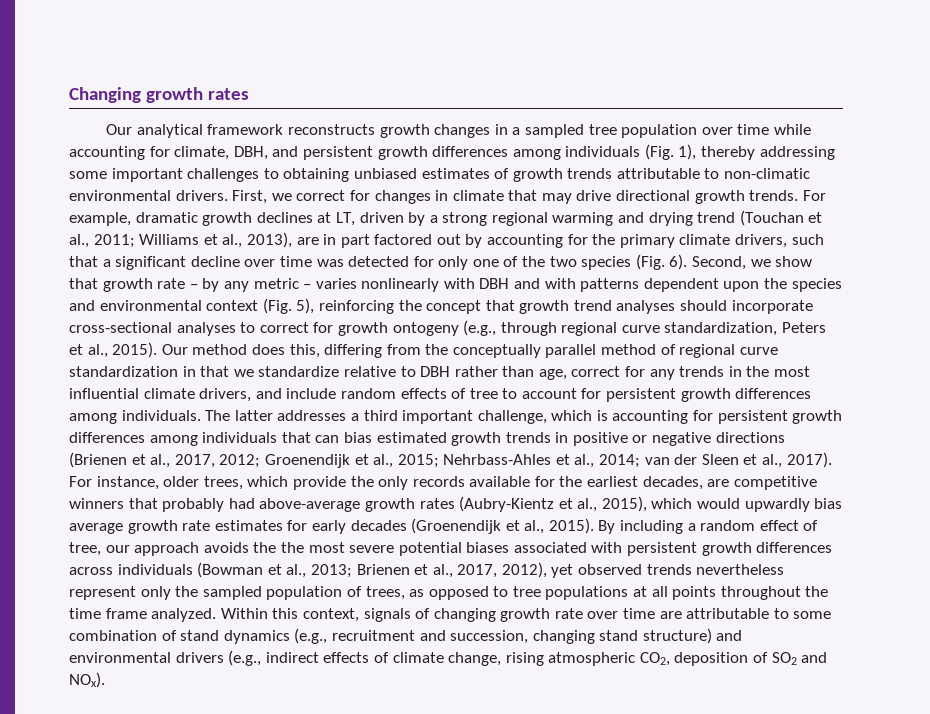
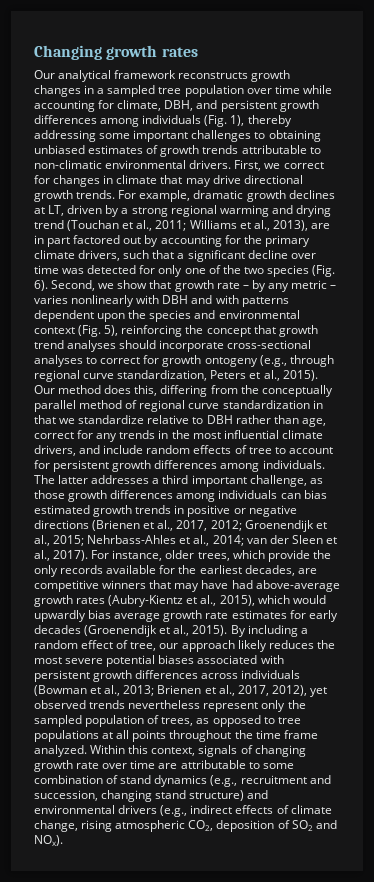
[551,410,843,424] [69,432,311,446] which is accounting for persistent growth differences among individuals that -> [309,478,323,484] [34,490,278,502] as those growth differences among individuals
[162,498,225,512] probably -> [174,580,229,592] may have
[203,542,277,553] avoids the -> [237,640,314,652] likely reduces

